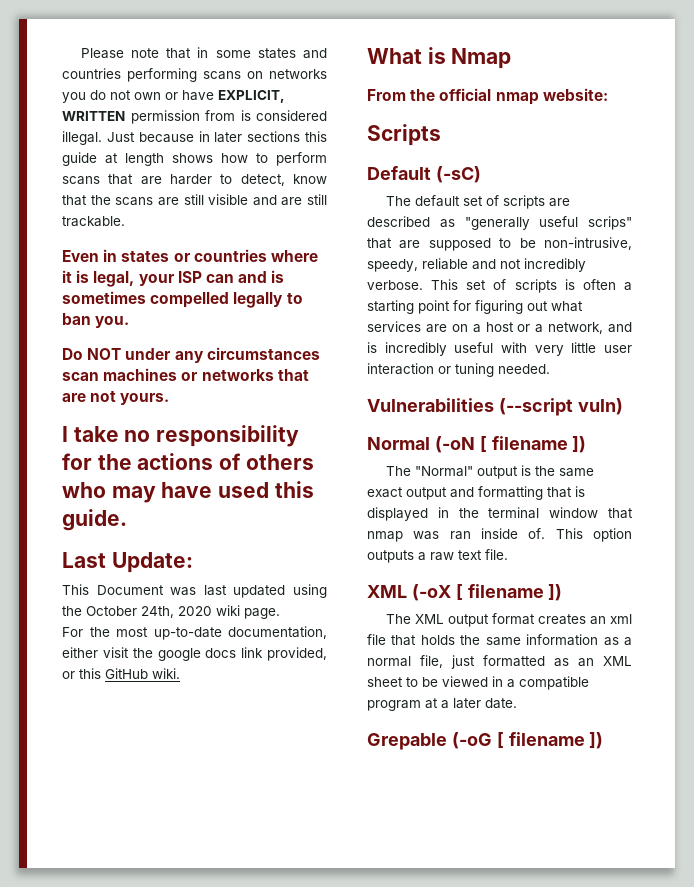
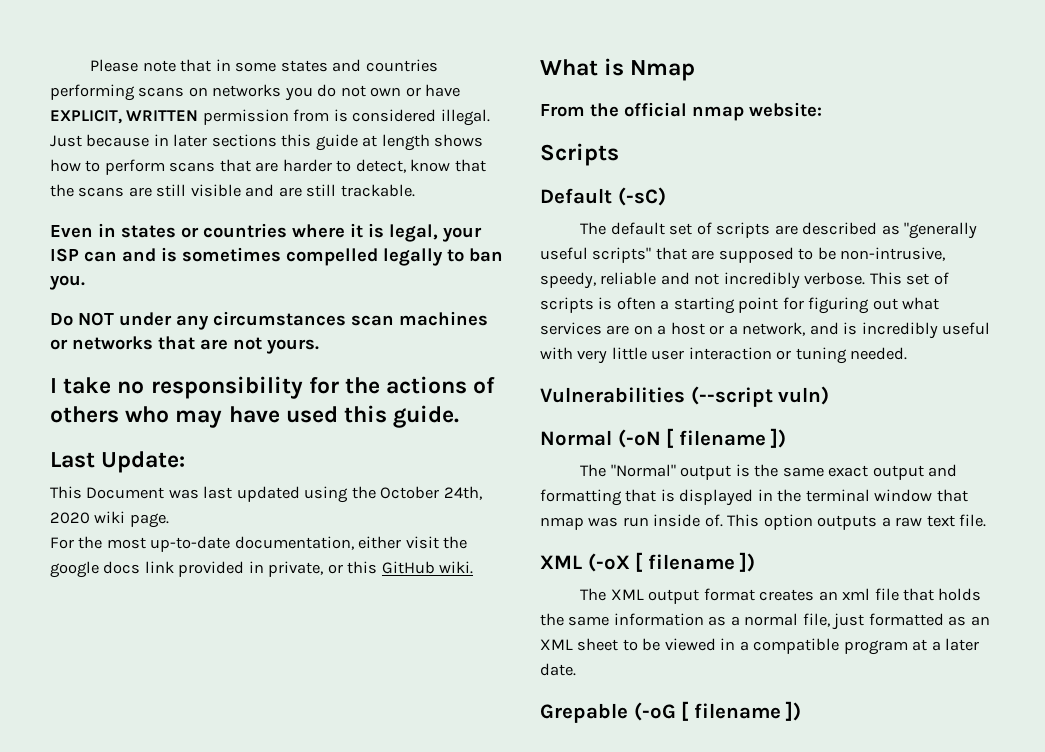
[267,647,327,661] provided, -> [178,561,324,577] provided in private,
[588,216,632,230] scrips" -> [592,247,652,263] scripts"
[449,531,471,540] ran -> [622,517,649,527] run

